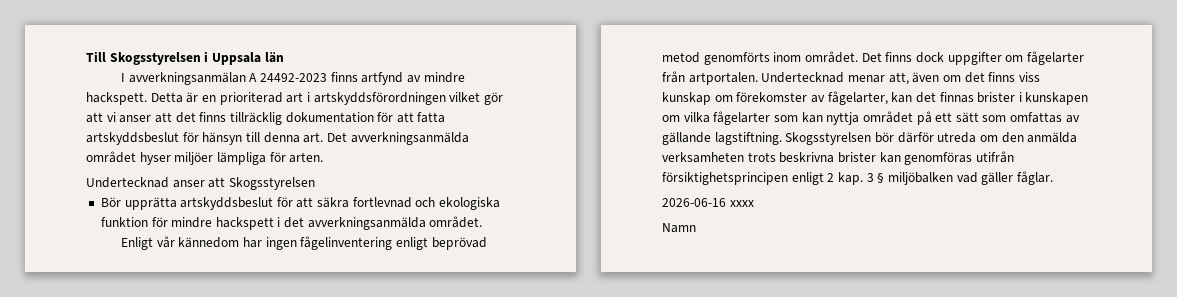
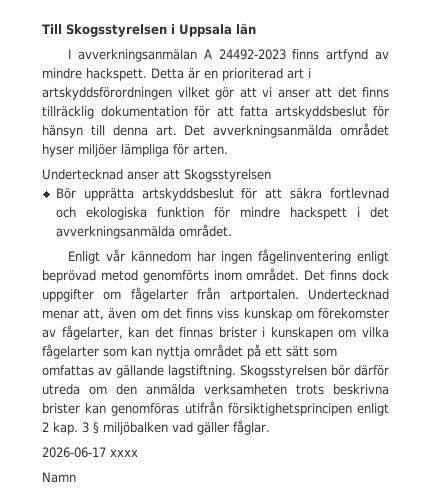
[662,198,726,207] 2026-06-16 -> [42,447,106,458] 2026-06-17

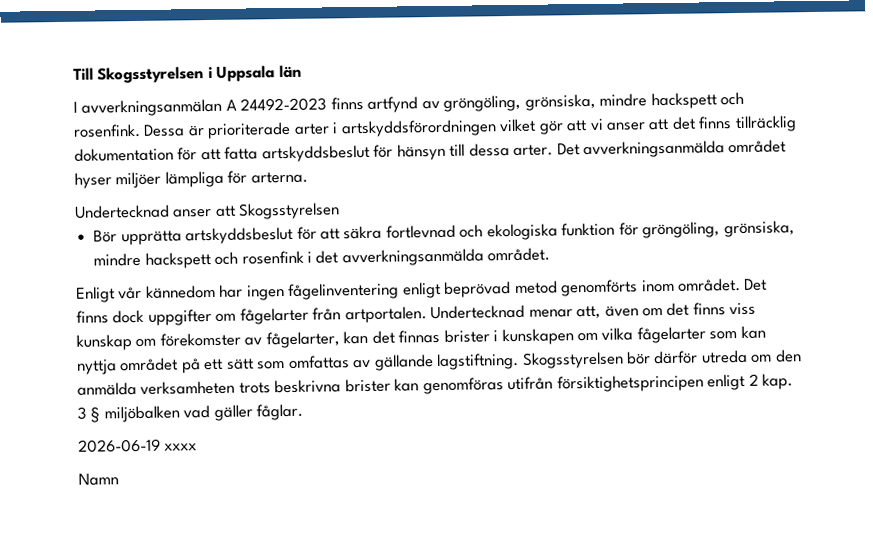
[42,68,304,81] mindre hackspett. Detta är en prioriterad art -> [443,91,745,112] [73,121,330,140] gröngöling, grönsiska, mindre hackspett och rosenfink. Dessa är prioriterade arter
[112,125,177,136] denna art. -> [468,143,554,157] dessa arter.
[193,144,228,155] arten. -> [250,171,308,184] arterna.
[239,207,347,220] mindre hackspett -> [642,220,795,239] [93,250,304,269] gröngöling, grönsiska, mindre hackspett och rosenfink
[42,447,106,458] 2026-06-17 -> [78,438,161,453] 2026-06-19

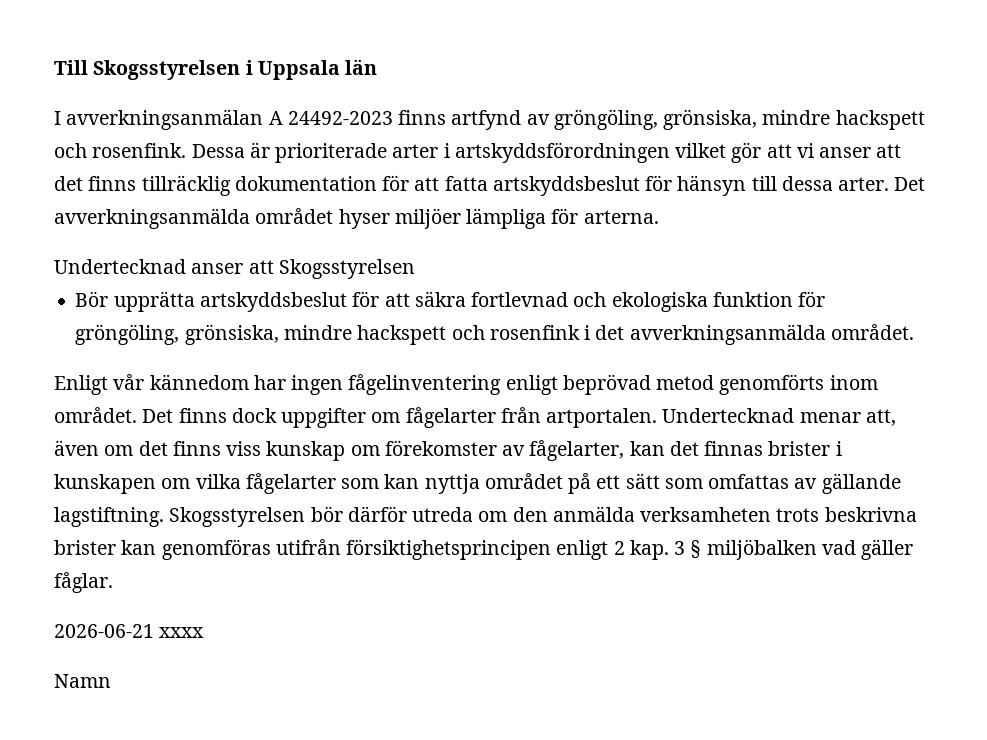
[78,438,161,453] 2026-06-19 -> [54,624,154,638] 2026-06-21

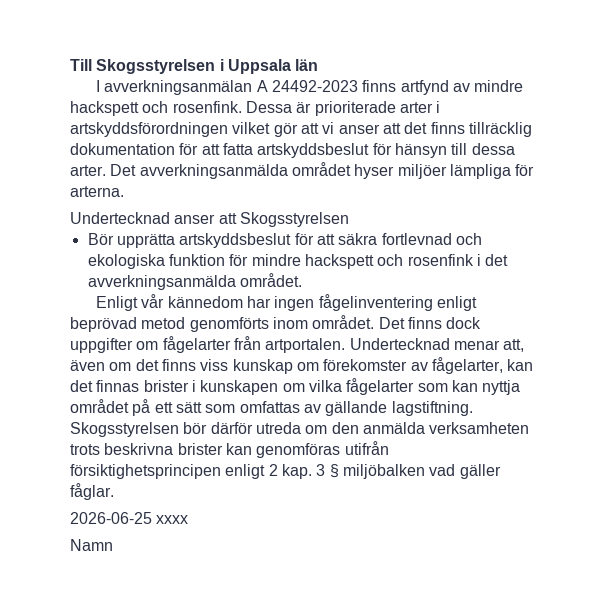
[553,109,758,130] gröngöling, grönsiska, -> (470, 87) none
[75,324,279,345] gröngöling, grönsiska, -> (249, 260) none
[54,624,154,638] 2026-06-21 -> [70,512,152,524] 2026-06-25

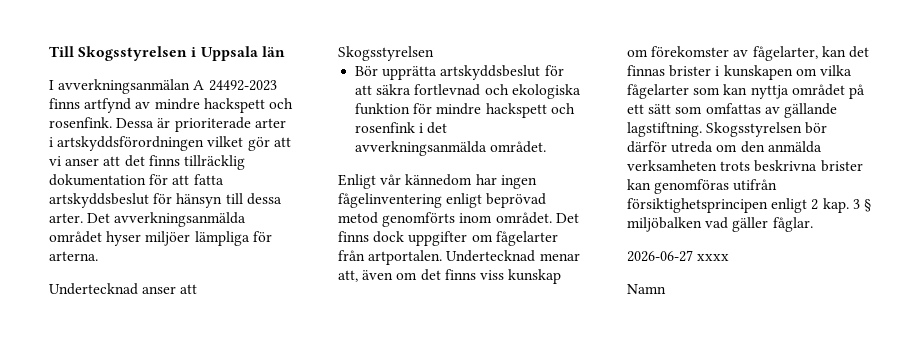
[70,512,152,524] 2026-06-25 -> [627,250,693,262] 2026-06-27

